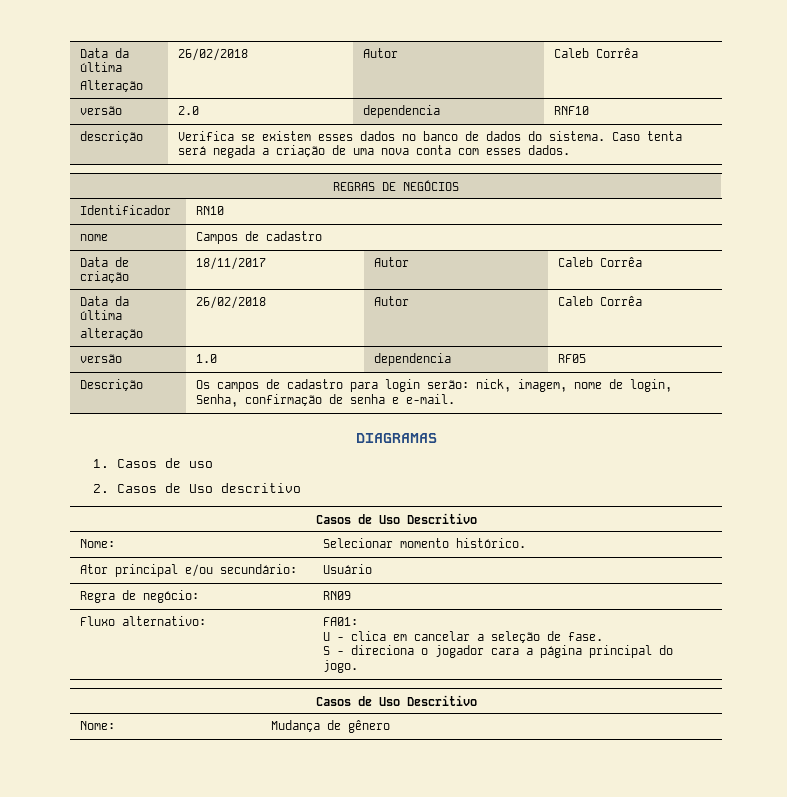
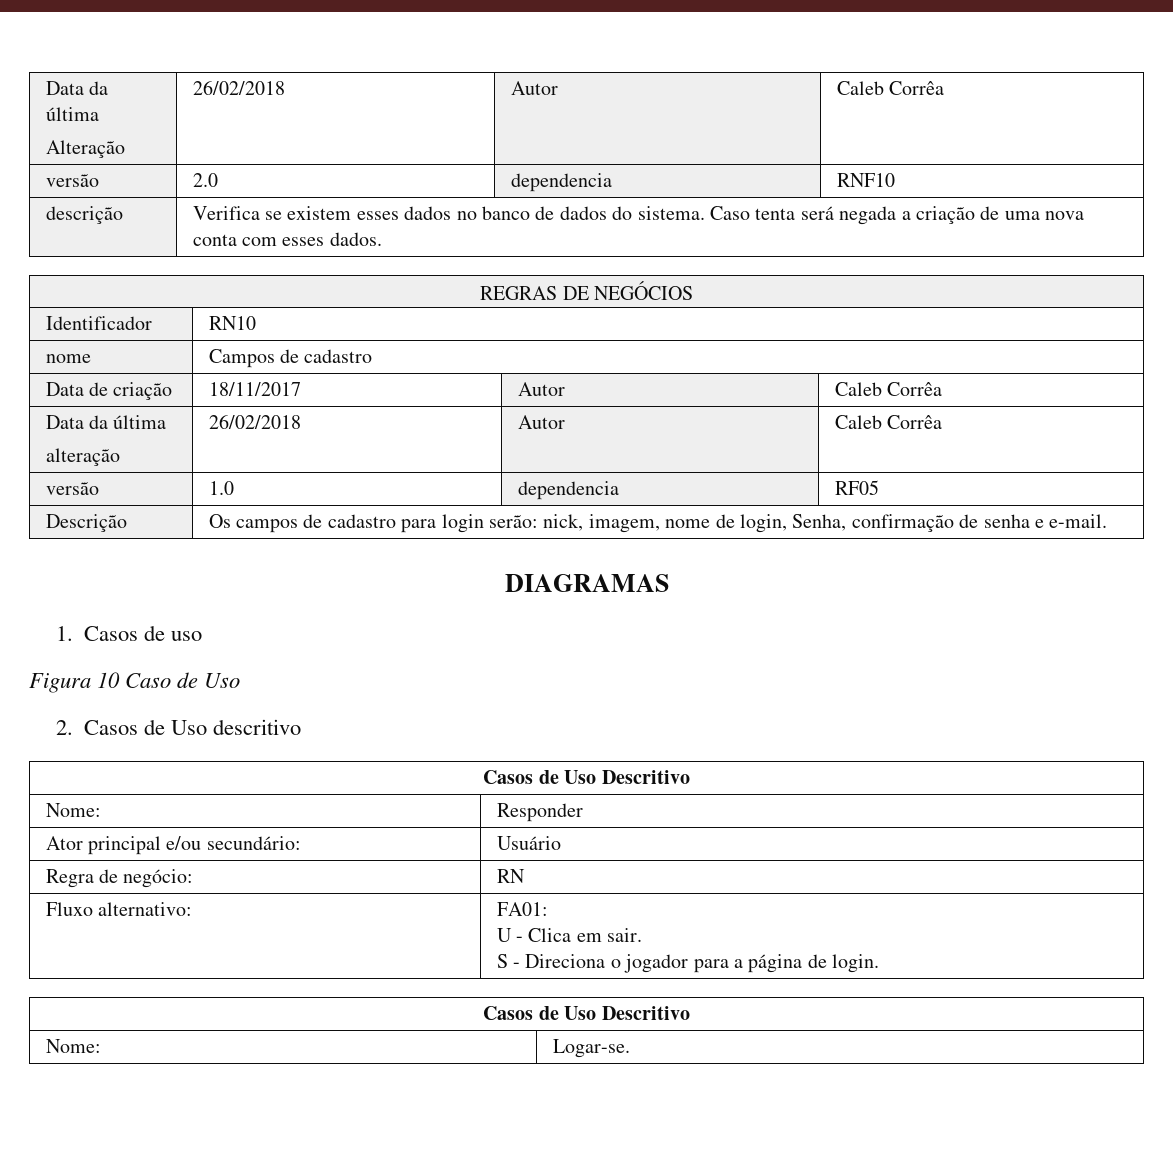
(213, 464) none -> [29,672,241,693] // Figura 10 Caso de Uso
[323,538,527,548] Selecionar momento histórico. -> [496,803,583,822] Responder
[323,591,352,600] RN09 -> [496,869,525,883] RN
[351,631,604,643] clica em cancelar a seleção de fase. -> [528,928,643,942] Clica em sair.
[351,645,415,655] direciona -> [525,954,606,968] Direciona
[491,648,520,655] cara -> [693,959,729,973] para
[589,645,674,658] [323,660,359,673] [315,695,477,706] [80,721,116,730] [271,720,391,733] principal do jogo. // Casos de Uso Descritivo // Nome: | Mudança de gênero -> [807,954,880,973] [483,1006,690,1020] [45,1039,101,1053] [552,1039,630,1058] de login. // Casos de Uso Descritivo // Nome: | Logar-se.

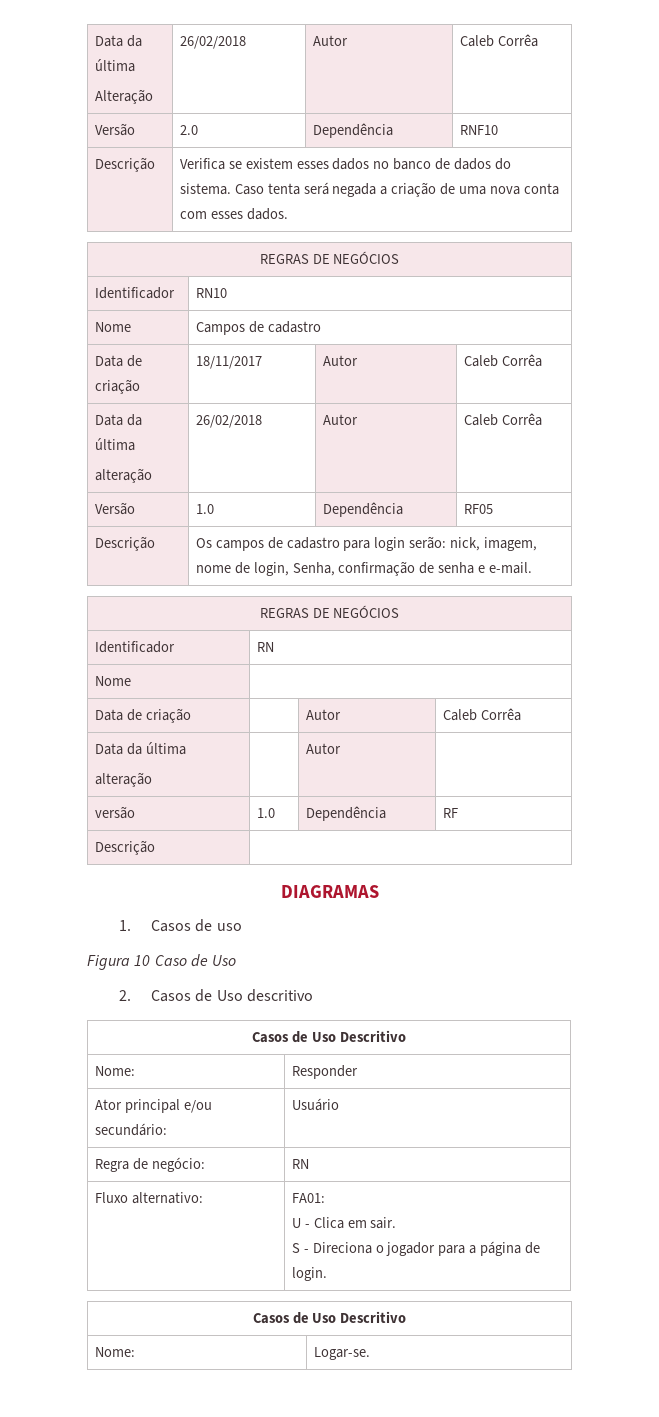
[45,174,99,187] versão -> [94,123,135,136] Versão
[510,173,612,192] dependencia -> [312,123,393,138] Dependência
[45,206,123,224] descrição -> [94,157,155,172] Descrição
[45,354,91,363] nome -> [94,322,131,332] Nome
[45,482,99,495] [208,481,234,495] [517,481,619,500] versão | 1.0 | dependencia -> [94,502,135,515] [195,504,214,514] [322,502,403,517] Versão | 1.0 | Dependência
(1108, 521) none -> [259,605,400,618] [94,641,175,653] [256,642,274,652] [94,676,131,686] [94,708,191,723] [305,709,341,720] [442,708,521,721] [94,742,186,755] [94,772,152,787] [305,743,341,754] [94,806,135,819] [256,808,275,818] [305,806,386,821] [442,808,458,818] [94,840,155,855] // REGRAS DE NEGÓCIOS // Identificador | RN // Nome | // Data de criação | | Autor | Caleb Corrêa // Data da última // alteração | | Autor | // versão | 1.0 | Dependência | RF // Descrição |

